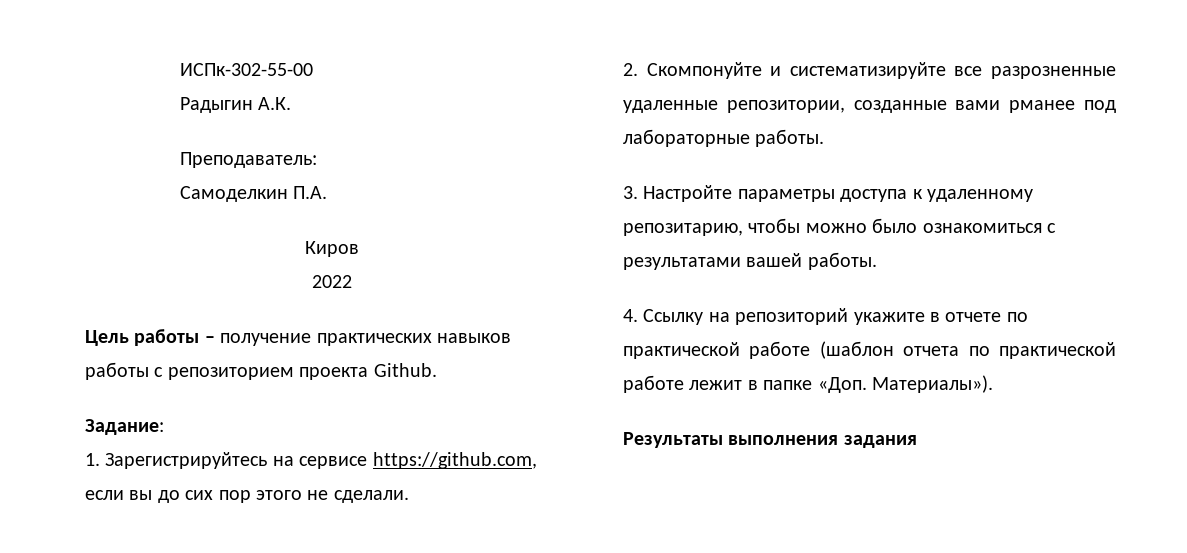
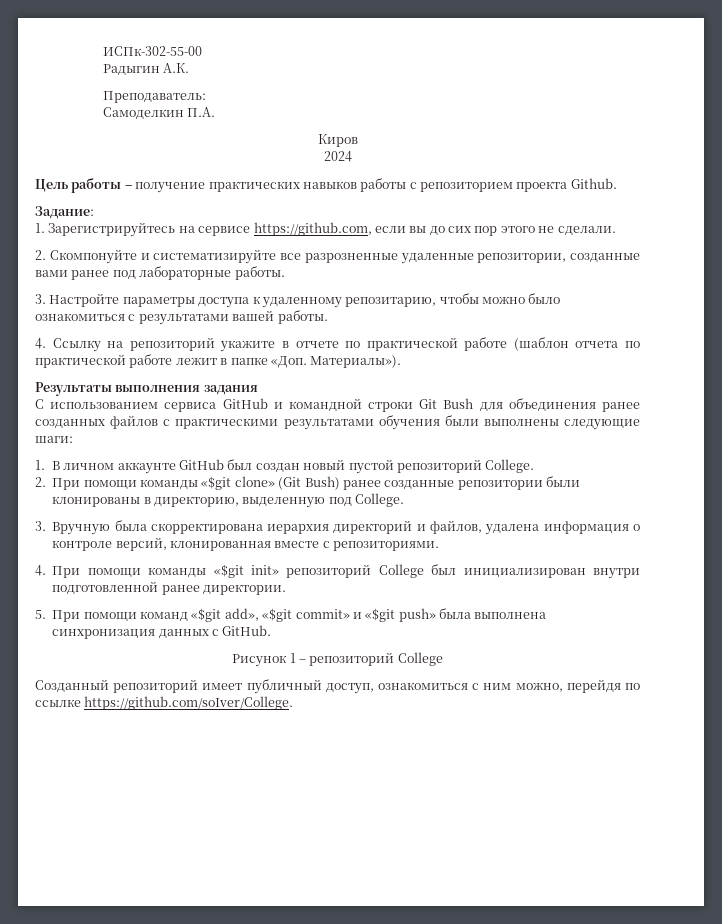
[311,275,352,288] 2022 -> [323,151,352,162] 2024
[1009,100,1076,113] рманее -> [71,270,110,280] ранее
(917, 441) none -> [35,398,640,412] [35,415,640,430] [35,436,73,443] [35,459,535,474] [35,476,580,490] [52,493,405,508] [35,520,640,535] [52,537,440,551] [35,564,640,579] [52,581,286,595] [35,608,547,622] [52,625,272,639] [232,652,443,667] [35,679,640,694] [35,696,294,710] // С использованием сервиса GitHub и командной строки Git Bush для объединения ранее созданных файлов с практическими результатами обучения были выполнены следующие шаги: // 1. В личном аккаунте GitHub был создан новый пустой репозиторий College. // 2. При помощи команды «$git clone» (Git Bush) ранее созданные репозитории были клонированы в директорию, выделенную под College. // 3. Вручную была скорректирована иерархия директорий и файлов, удалена информация о контроле версий, клонированная вместе с репозиториями. // 4. При помощи команды «$git init» репозиторий College был инициализирован внутри подготовленной ранее директории. // 5. При помощи команд «$git add», «$git commit» и «$git push» была выполнена синхронизация данных с GitHub. // Рисунок 1 – репозиторий College // Созданный репозиторий имеет публичный доступ, ознакомиться с ним можно, перейдя по ссылке https://github.com/soIver/College.

